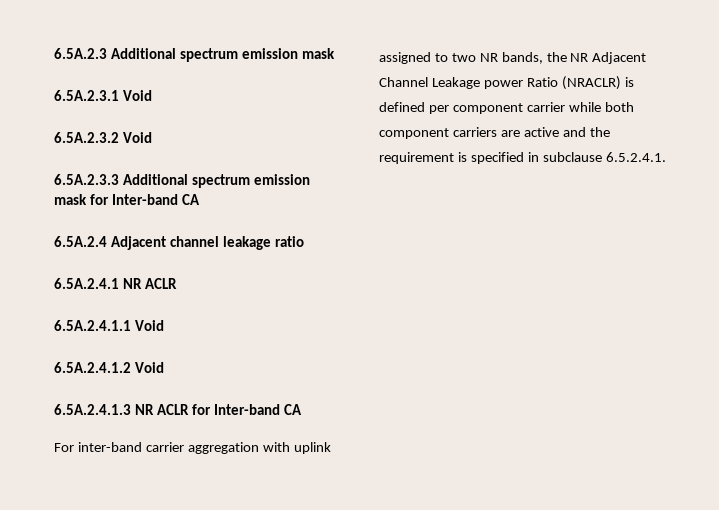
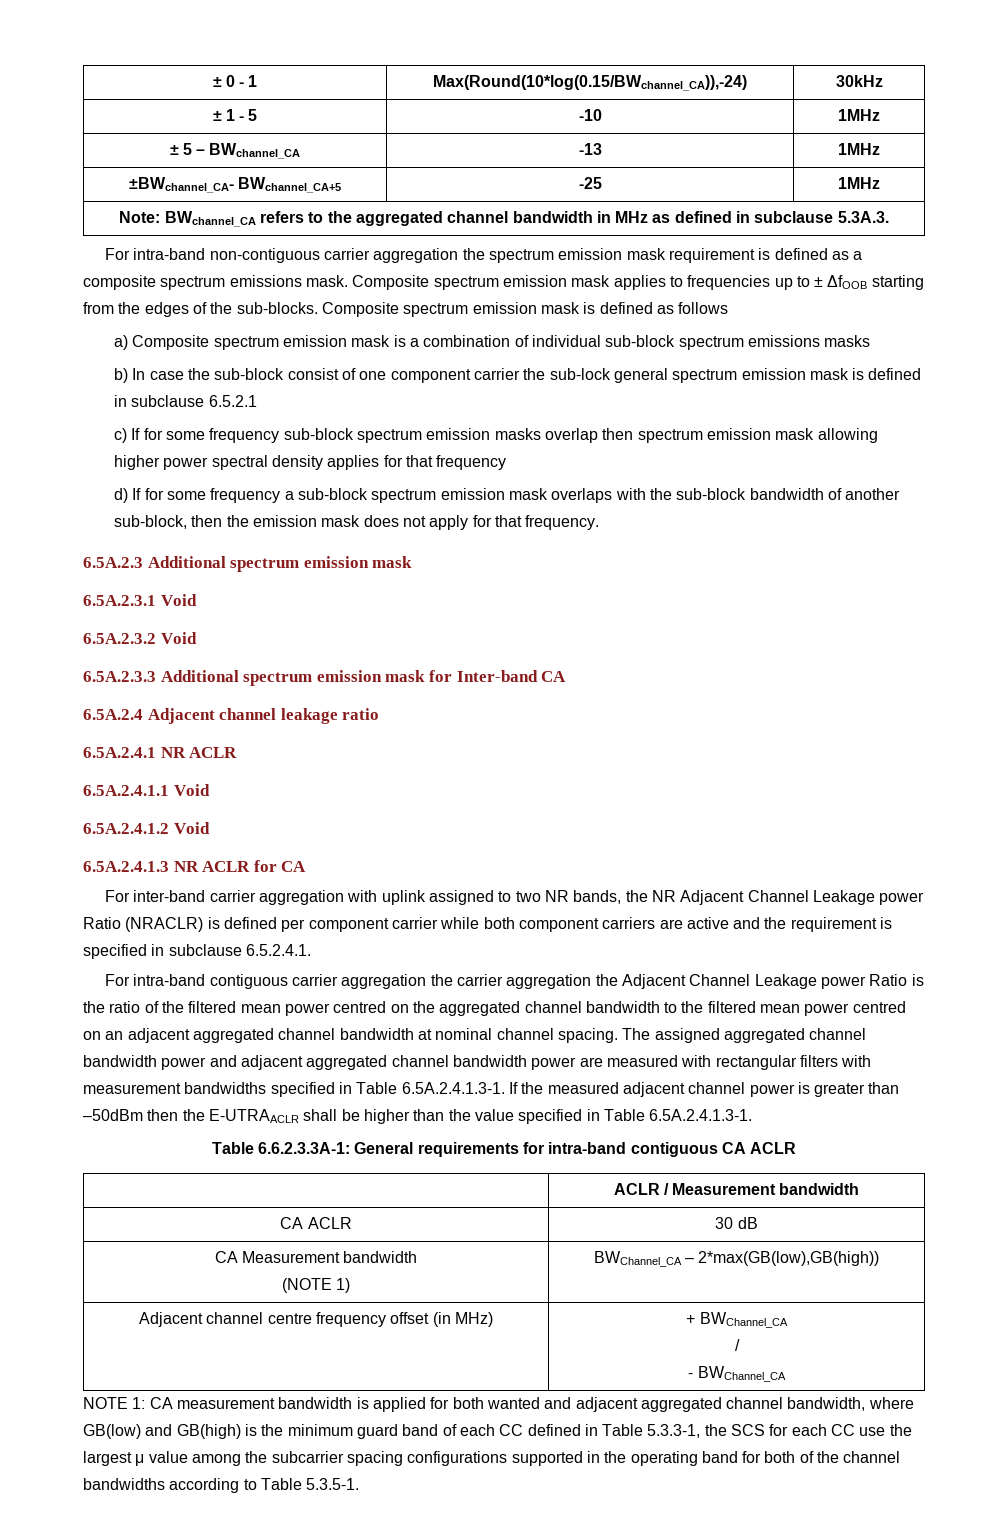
(54, 53) none -> [212,75,258,87] [433,75,747,91] [835,75,883,87] [212,109,258,121] [578,109,602,121] [838,109,880,121] [169,143,301,159] [578,143,602,155] [838,143,880,155] [128,177,342,193] [578,177,602,189] [838,177,880,189] [119,211,889,227] [105,248,863,263] [83,275,924,290] [83,302,729,317] [114,335,871,350] [114,368,922,383] [114,395,257,407] [114,428,878,443] [114,455,507,470] [114,488,901,503] [114,515,600,530] ± 0 - 1 | Max(Round(10*log(0.15/BWchannel_CA)),-24) | 30kHz // ± 1 - 5 | -10 | 1MHz // ± 5 – BWchannel_CA | -13 | 1MHz // ±BWchannel_CA- BWchannel_CA+5 | -25 | 1MHz // Note: BWchannel_CA refers to the aggregated channel bandwidth in MHz as defined in subclause 5.3A.3. // For intra-band non-contiguous carrier aggregation the spectrum emission mask requirement is defined as a composite spectrum emissions mask. Composite spectrum emission mask applies to frequencies up to ± ΔfOOB starting from the edges of the sub-blocks. Composite spectrum emission mask is defined as follows // a) Composite spectrum emission mask is a combination of individual sub-block spectrum emissions masks // b) In case the sub-block consist of one component carrier the sub-lock general spectrum emission mask is defined in subclause 6.5.2.1 // c) If for some frequency sub-block spectrum emission masks overlap then spectrum emission mask allowing higher power spectral density applies for that frequency // d) If for some frequency a sub-block spectrum emission mask overlaps with the sub-block bandwidth of another sub-block, then the emission mask does not apply for that frequency. //
[213,404,280,415] Inter-band -> (277, 866) none
(666, 157) none -> [105,974,924,989] [83,1001,906,1016] [83,1028,867,1043] [83,1055,872,1070] [83,1082,900,1097] [83,1109,753,1124] [211,1142,797,1157] [613,1183,860,1195] [280,1217,352,1229] [715,1217,758,1229] [214,1251,418,1263] [281,1278,351,1293] [593,1251,880,1267] [139,1312,493,1327] [686,1312,788,1328] [734,1339,740,1351] [688,1366,786,1382] [83,1397,914,1412] [83,1424,912,1439] [83,1451,901,1466] [83,1478,360,1493] // For intra-band contiguous carrier aggregation the carrier aggregation the Adjacent Channel Leakage power Ratio is the ratio of the filtered mean power centred on the aggregated channel bandwidth to the filtered mean power centred on an adjacent aggregated channel bandwidth at nominal channel spacing. The assigned aggregated channel bandwidth power and adjacent aggregated channel bandwidth power are measured with rectangular filters with measurement bandwidths specified in Table 6.5A.2.4.1.3-1. If the measured adjacent channel power is greater than –50dBm then the E-UTRAACLR shall be higher than the value specified in Table 6.5A.2.4.1.3-1. // Table 6.6.2.3.3A-1: General requirements for intra-band contiguous CA ACLR // | ACLR / Measurement bandwidth // CA ACLR | 30 dB // CA Measurement bandwidth // (NOTE 1) | BWChannel_CA – 2*max(GB(low),GB(high)) // Adjacent channel centre frequency offset (in MHz) | + BWChannel_CA // / // - BWChannel_CA // NOTE 1: CA measurement bandwidth is applied for both wanted and adjacent aggregated channel bandwidth, where GB(low) and GB(high) is the minimum guard band of each CC defined in Table 5.3.3-1, the SCS for each CC use the largest μ value among the subcarrier spacing configurations supported in the operating band for both of the channel bandwidths according to Table 5.3.5-1.

